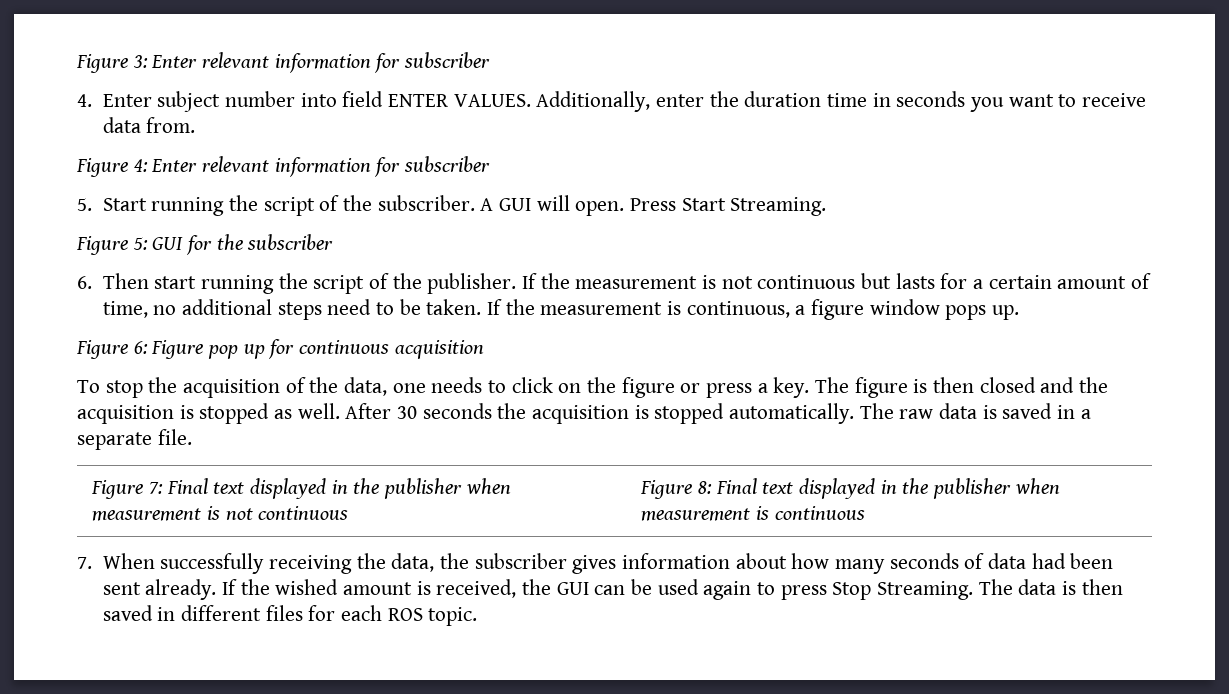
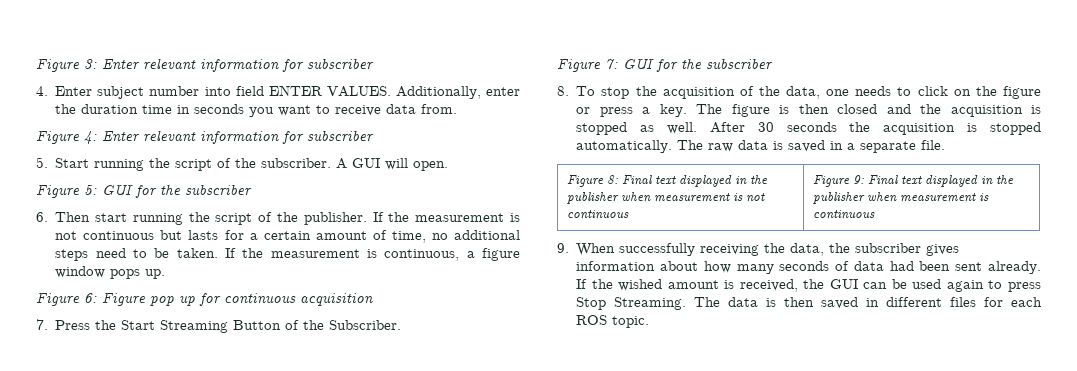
[629,197,827,216] Press Start Streaming. -> (449, 166) none
(484, 349) none -> [36,319,402,333] [557,58,773,72] [557,86,569,96] 7. Press the Start Streaming Button of the Subscriber. // Figure 7: GUI for the subscriber // 8.
[148,482,163,494] 7: -> [606,175,618,184] 8:
[697,481,712,494] 8: -> [852,175,864,184] 9:
[77,557,92,569] 7. -> [557,243,569,253] 9.

